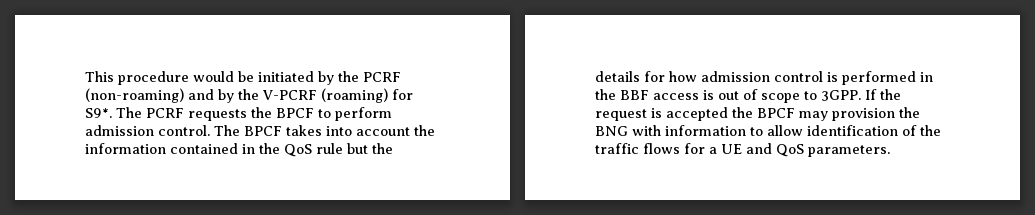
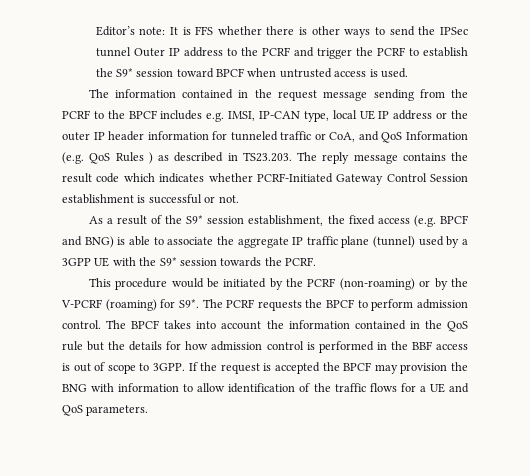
(85, 76) none -> [95,26,469,38] [95,47,468,59] [95,68,408,78] [88,89,469,101] [62,110,468,122] [62,131,468,143] [62,152,468,164] [62,173,468,185] [62,194,239,204] [88,215,469,227] [62,236,469,248] [62,257,316,267] Editor’s note: It is FFS whether there is other ways to send the IPSec tunnel Outer IP address to the PCRF and trigger the PCRF to establish the S9* session toward BPCF when untrusted access is used. // The information contained in the request message sending from the PCRF to the BPCF includes e.g. IMSI, IP-CAN type, local UE IP address or the outer IP header information for tunneled traffic or CoA, and QoS Information (e.g. QoS Rules ) as described in TS23.203. The reply message contains the result code which indicates whether PCRF-Initiated Gateway Control Session establishment is successful or not. // As a result of the S9* session establishment, the fixed access (e.g. BPCF and BNG) is able to associate the aggregate IP traffic plane (tunnel) used by a 3GPP UE with the S9* session towards the PCRF. //
[188,89,214,100] and -> [419,280,431,287] or

